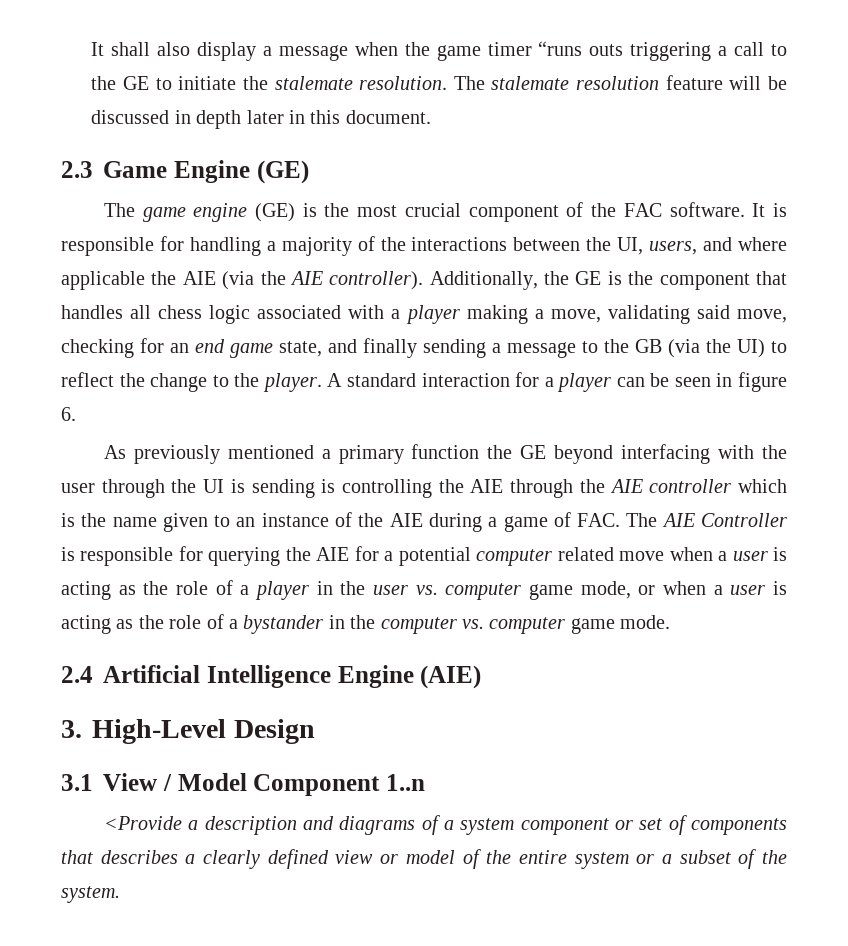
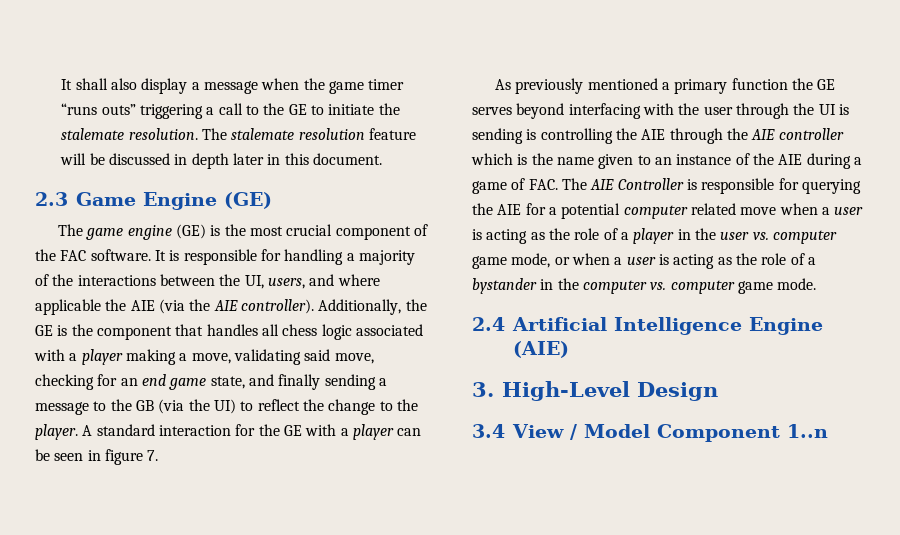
[589,44,624,56] outs -> [101,104,136,115] outs”
(540, 379) none -> [258,424,337,436] the GE with
[61,407,76,421] 6. -> [147,450,159,461] 7.
(547, 452) none -> [472,107,512,115] serves
[61,774,93,791] 3.1 -> [472,424,505,438] 3.4
[103,815,787,835] [61,849,787,869] [61,886,120,903] // <Provide a description and diagrams of a system component or set of components that describes a clearly defined view or model of the entire system or a subset of the system. -> (828, 431) none

